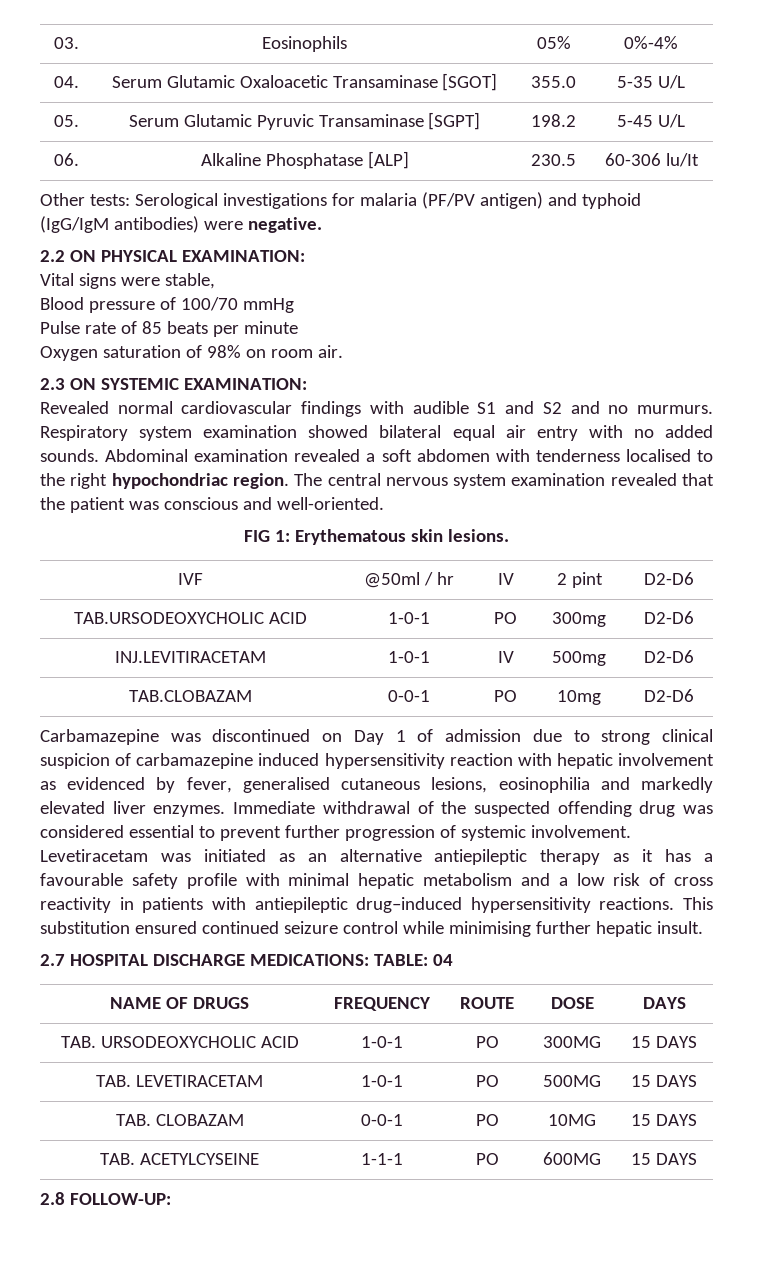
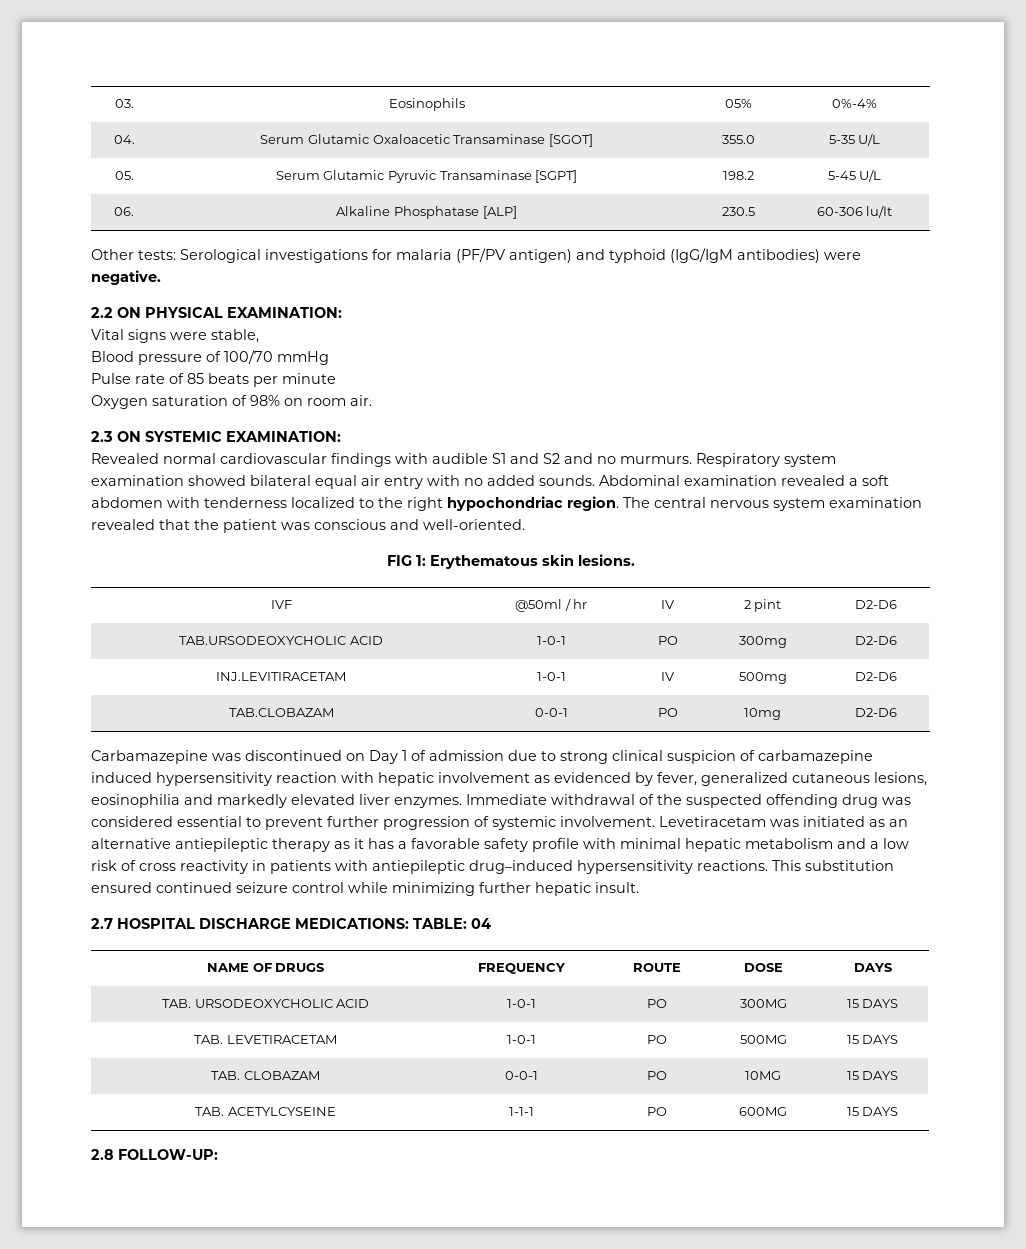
[625,449,691,462] localised -> [291,497,355,508] localized
[242,777,330,793] generalised -> [701,772,788,786] generalized
[40,873,123,886] favourable -> [411,838,480,849] favorable
[448,921,531,937] minimising -> [392,882,475,896] minimizing

